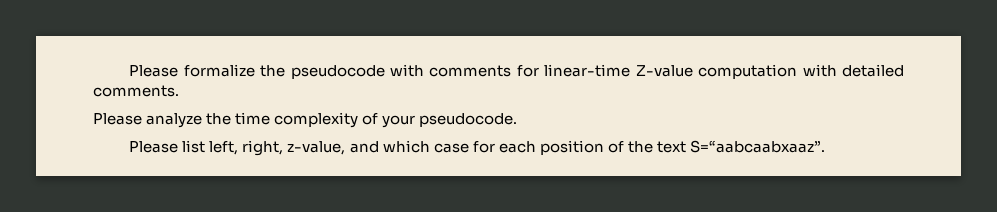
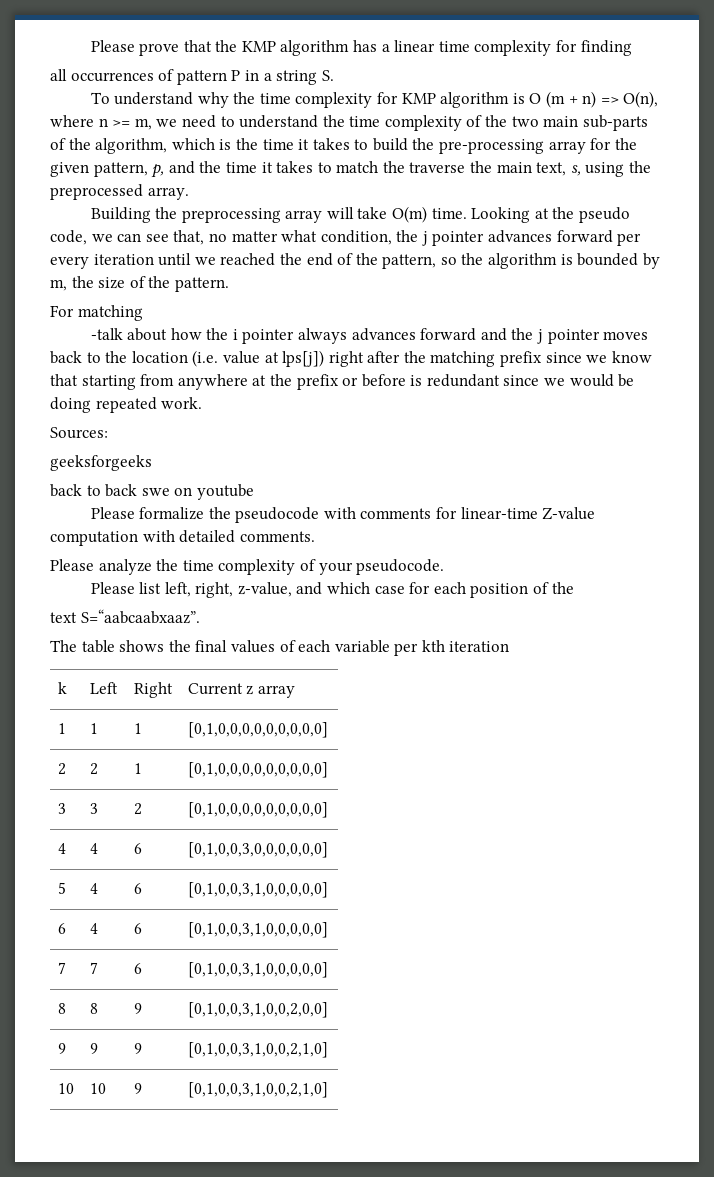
[129,65,179,77] Please -> [90,40,632,56] [50,69,334,85] [90,91,659,108] [50,115,648,131] [50,138,637,154] [50,161,652,178] [50,184,189,200] [90,206,630,223] [50,230,642,246] [50,253,660,269] [50,276,229,292] [50,305,143,321] [90,328,649,344] [50,350,652,367] [50,374,635,390] [50,397,203,413] [50,427,108,439] [50,455,152,471] [50,484,254,500] [90,507,135,519] Please prove that the KMP algorithm has a linear time complexity for finding // all occurrences of pattern P in a string S. // To understand why the time complexity for KMP algorithm is O (m + n) => O(n), where n >= m, we need to understand the time complexity of the two main sub-parts of the algorithm, which is the time it takes to build the pre-processing array for the given pattern, p, and the time it takes to match the traverse the main text, s, using the preprocessed array. // Building the preprocessing array will take O(m) time. Looking at the pseudo code, we can see that, no matter what condition, the j pointer advances forward per every iteration until we reached the end of the pattern, so the algorithm is bounded by m, the size of the pattern. // For matching // -talk about how the i pointer always advances forward and the j pointer moves back to the location (i.e. value at lps[j]) right after the matching prefix since we know that starting from anywhere at the prefix or before is redundant since we would be doing repeated work. // Sources: // geeksforgeeks // back to back swe on youtube // Please
(653, 147) none -> (574, 588) //
(825, 146) none -> [50,640,510,656] [57,682,67,694] [89,682,118,694] [133,682,173,698] [187,683,295,698] [57,723,66,734] [89,723,98,734] [133,723,142,734] [187,722,328,738] [57,763,66,775] [89,763,98,775] [133,763,142,774] [187,762,328,778] [57,803,66,814] [89,803,98,814] [133,803,142,815] [187,802,328,818] [57,843,66,854] [89,843,98,854] [133,843,142,854] [187,842,328,858] [57,882,66,894] [89,883,98,894] [133,883,142,894] [187,882,328,898] [57,923,66,934] [89,923,98,934] [133,923,142,934] [187,922,328,938] [57,962,66,974] [89,962,98,974] [133,963,142,974] [187,962,328,978] [57,1003,66,1014] [89,1003,98,1014] [133,1003,142,1014] [187,1002,328,1018] [57,1043,66,1054] [89,1043,98,1054] [133,1043,142,1054] [187,1042,328,1058] [57,1083,74,1094] [89,1083,106,1094] [133,1083,142,1094] [187,1082,328,1098] // The table shows the final values of each variable per kth iteration // k | Left | Right | Current z array // 1 | 1 | 1 | [0,1,0,0,0,0,0,0,0,0,0] // 2 | 2 | 1 | [0,1,0,0,0,0,0,0,0,0,0] // 3 | 3 | 2 | [0,1,0,0,0,0,0,0,0,0,0] // 4 | 4 | 6 | [0,1,0,0,3,0,0,0,0,0,0] // 5 | 4 | 6 | [0,1,0,0,3,1,0,0,0,0,0] // 6 | 4 | 6 | [0,1,0,0,3,1,0,0,0,0,0] // 7 | 7 | 6 | [0,1,0,0,3,1,0,0,0,0,0] // 8 | 8 | 9 | [0,1,0,0,3,1,0,0,2,0,0] // 9 | 9 | 9 | [0,1,0,0,3,1,0,0,2,1,0] // 10 | 10 | 9 | [0,1,0,0,3,1,0,0,2,1,0]

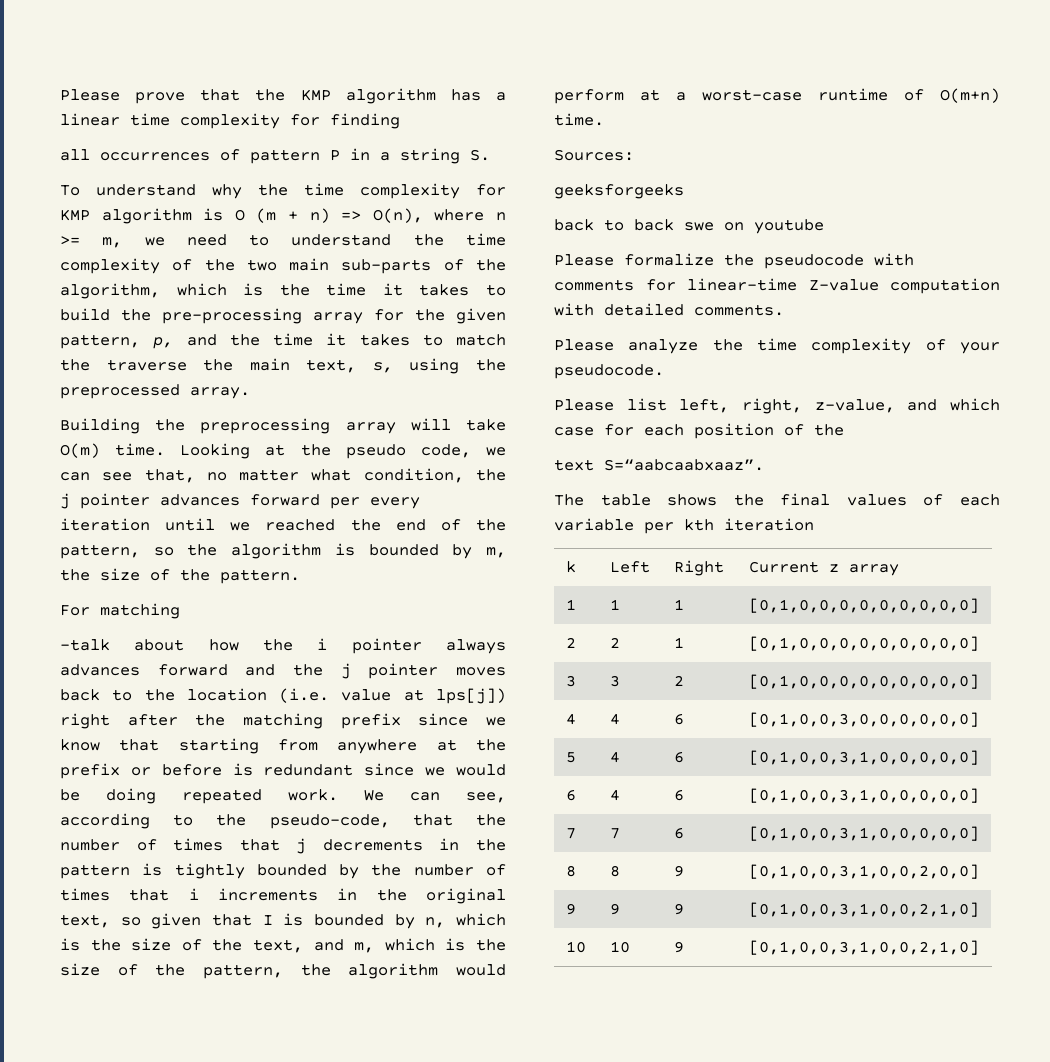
(203, 403) none -> [364,790,506,803] [60,813,506,829] [60,838,506,854] [60,863,506,879] [60,888,506,904] [60,913,506,929] [60,938,507,953] [60,963,506,979] [554,88,1000,104] [554,113,604,126] We can see, according to the pseudo-code, that the number of times that j decrements in the pattern is tightly bounded by the number of times that i increments in the original text, so given that I is bounded by n, which is the size of the text, and m, which is the size of the pattern, the algorithm would perform at a worst-case runtime of O(m+n) time.

